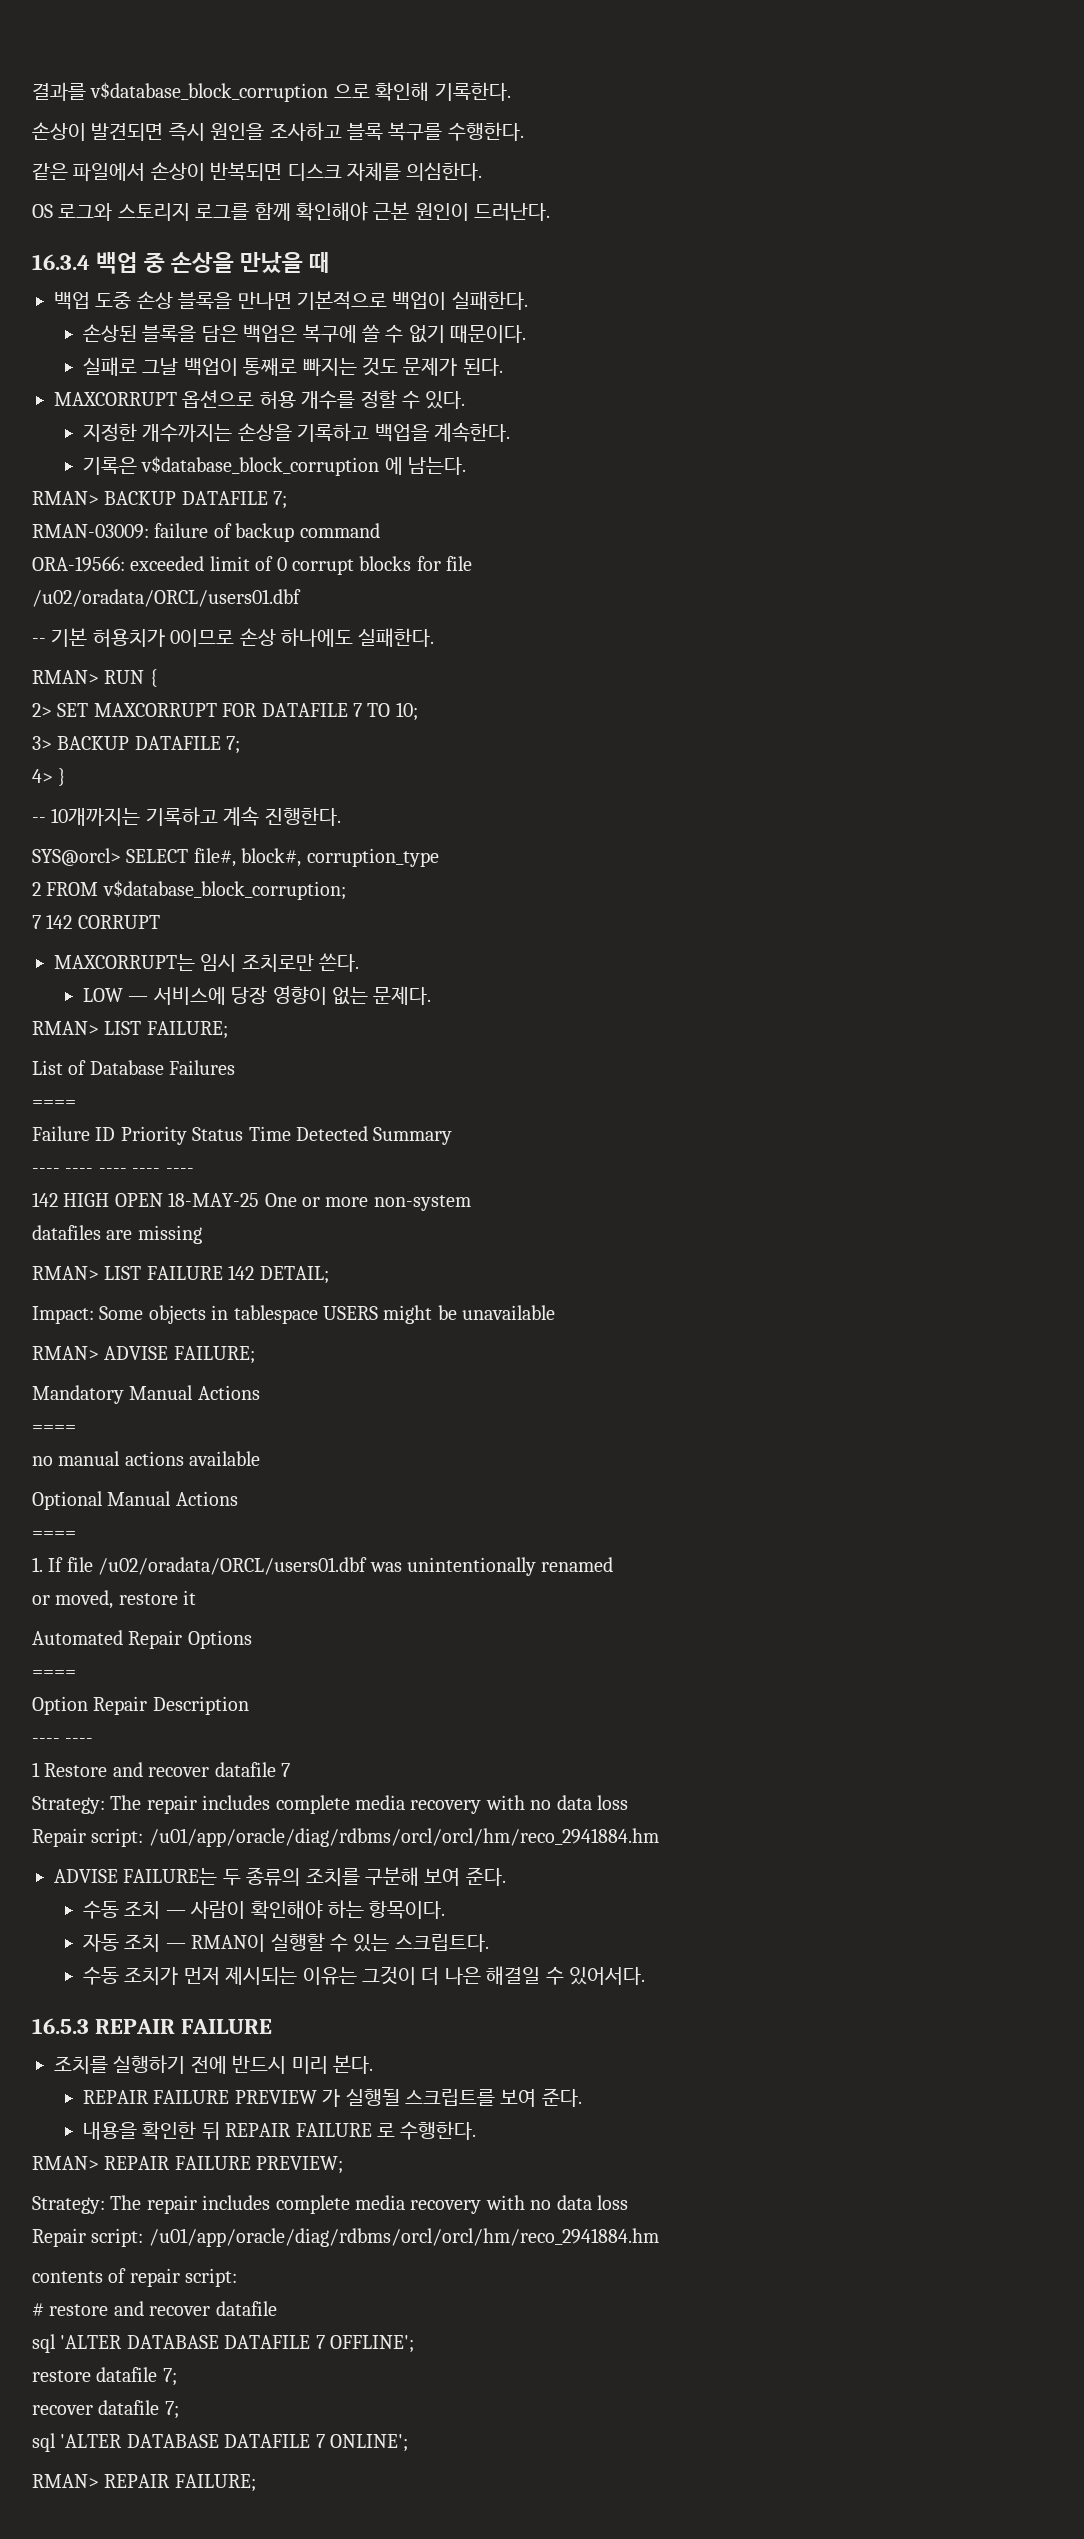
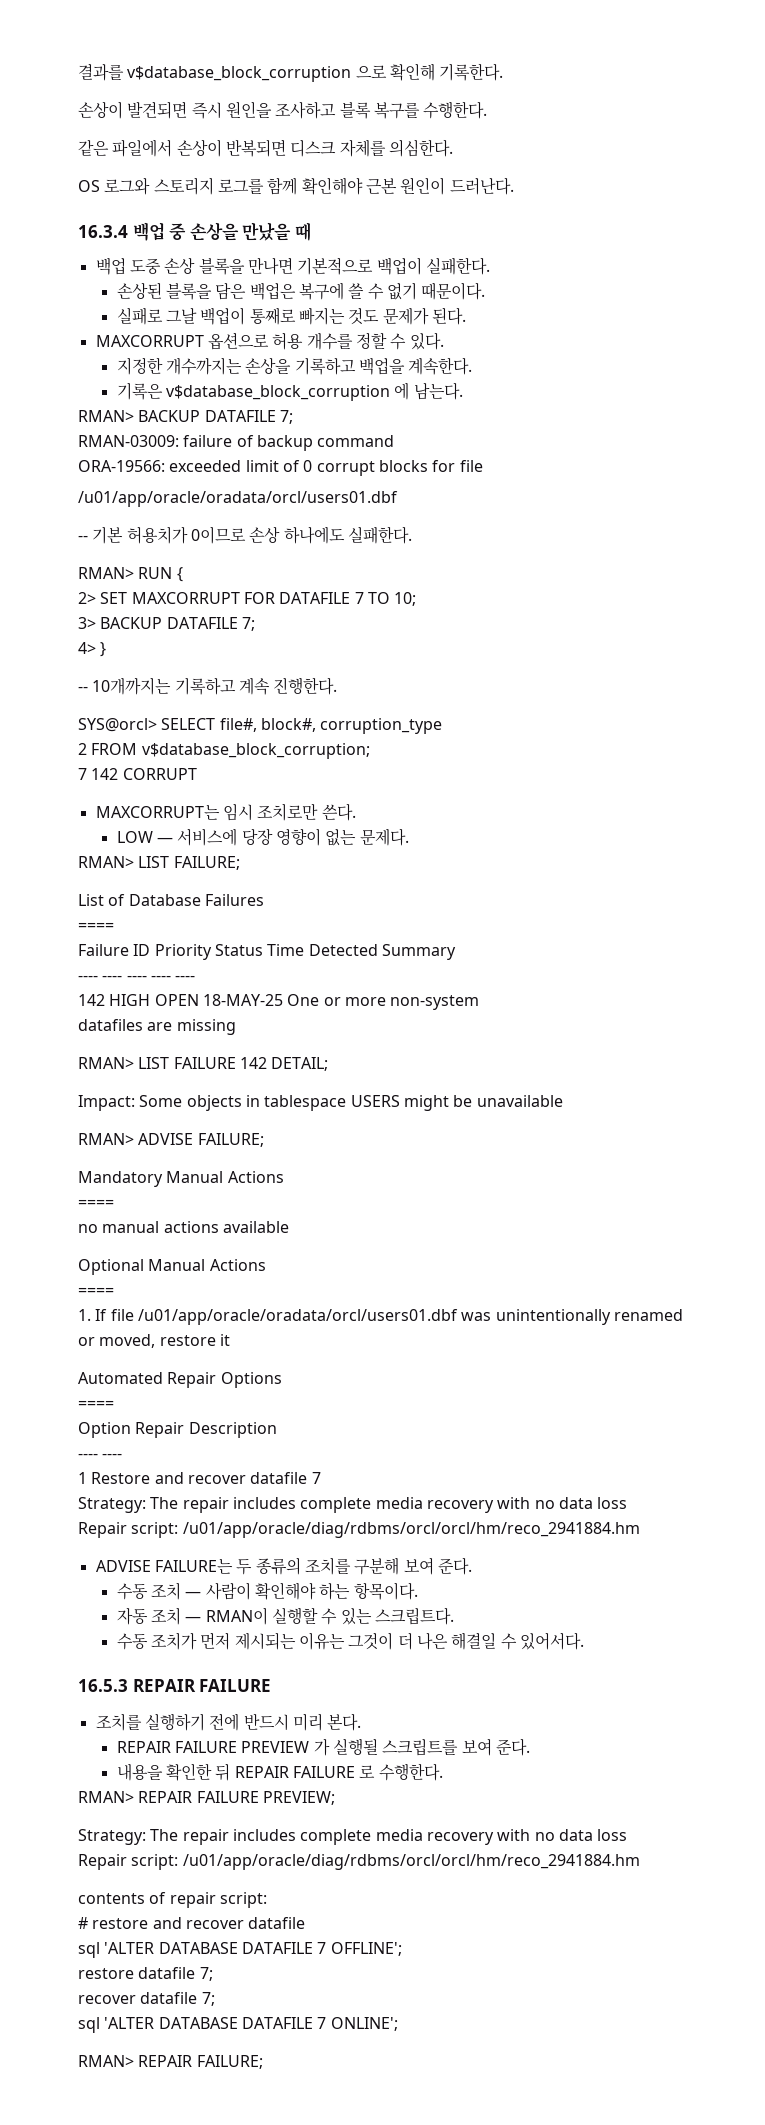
[32,589,301,607] /u02/oradata/ORCL/users01.dbf -> [78,491,398,507] /u01/app/oracle/oradata/orcl/users01.dbf
[98,1557,368,1575] /u02/oradata/ORCL/users01.dbf -> [137,1309,458,1325] /u01/app/oracle/oradata/orcl/users01.dbf

